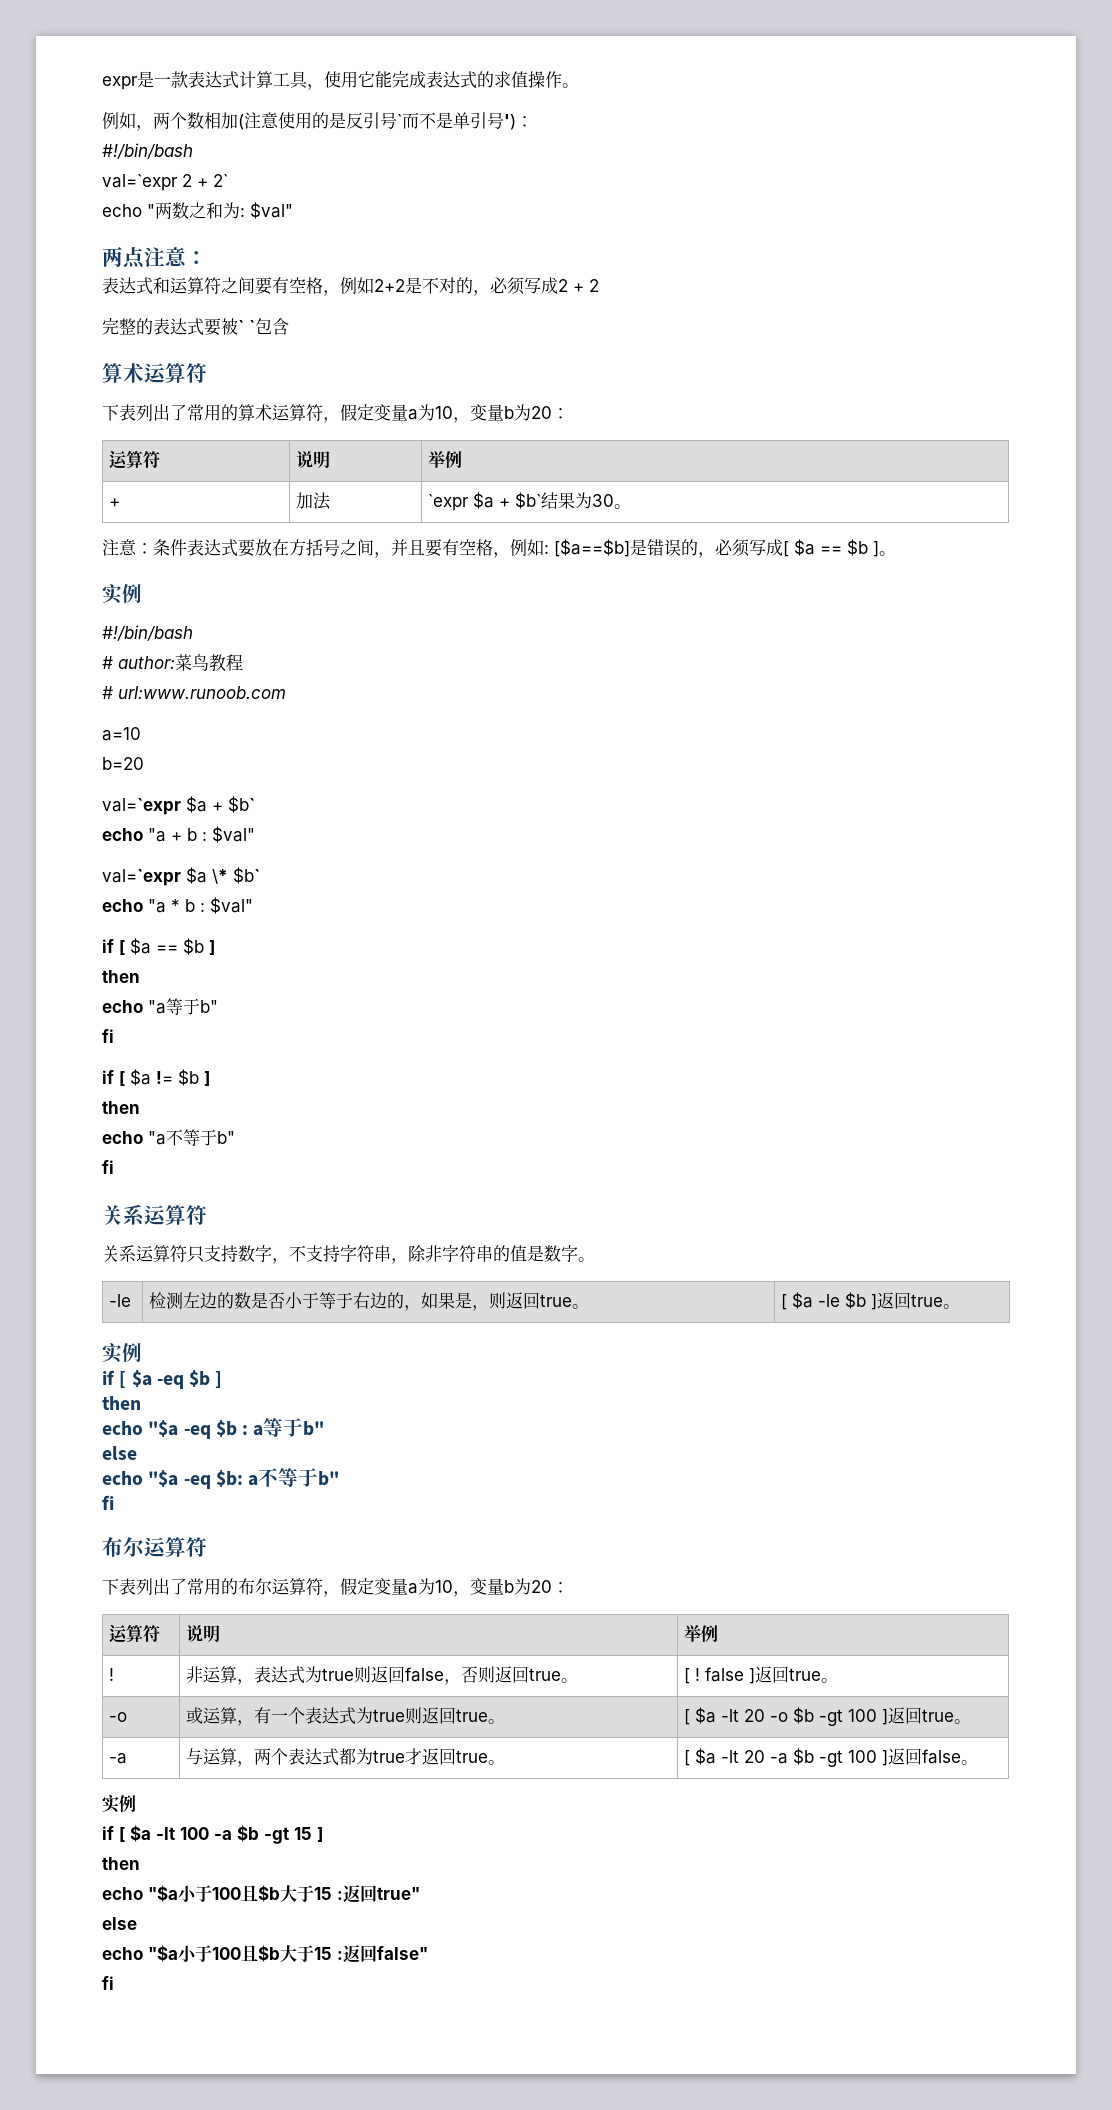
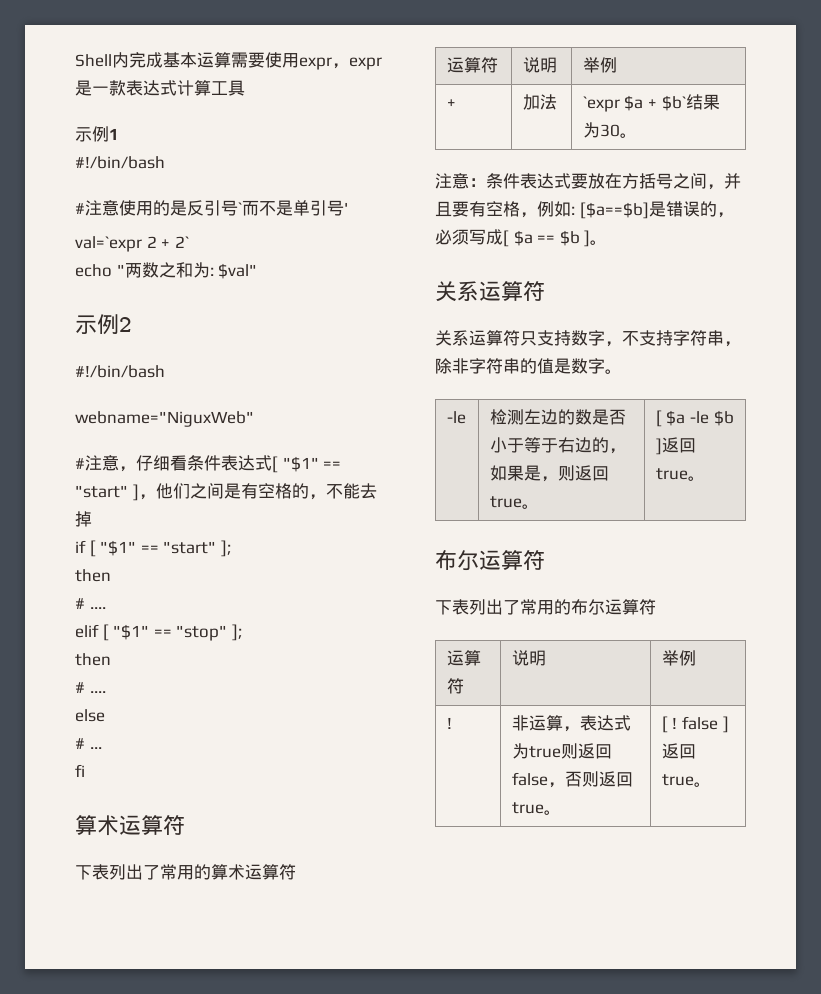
(102, 83) none -> [75,52,349,70] Shell内完成基本运算需要使用expr，
[307,71,579,90] [102,112,244,131] ，使用它能完成表达式的求值操作。 // 例如，两个数相加( -> [75,126,119,142] [75,156,165,169] [75,203,85,214] // 示例1 // #!/bin/bash // #
[504,114,533,130] [102,143,193,159] ')： // #!/bin/bash -> [344,202,348,214] '
[102,247,207,269] [102,277,599,296] [102,318,289,336] 两点注意： // 表达式和运算符之间要有空格，例如2+2是不对的，必须写成2 + 2 // 完整的表达式要被` `包含 -> [75,314,132,335] [75,365,165,378] [75,411,254,427] [75,455,342,473] [75,483,377,501] [75,511,92,527] [75,540,231,557] [75,569,111,582] [75,598,106,609] [75,624,242,641] [75,653,111,666] [75,682,106,693] [75,709,105,722] [75,738,102,749] [75,764,85,777] 示例2 // #!/bin/bash // webname="NiguxWeb" // #注意，仔细看条件表达式[ "$1" == "start" ]，他们之间是有空格的，不能去掉 // if [ "$1" == "start" ]; // then // # .... // elif [ "$1" == "stop" ]; // then // # .... // else // # ... // fi
[323,404,569,423] ，假定变量a为10，变量b为20： -> (296, 872) none
[102,584,142,604] [102,625,193,641] [102,654,243,672] [102,686,286,699] [102,727,141,741] [102,757,144,770] [102,796,255,815] [102,826,255,843] [102,867,260,886] [102,897,253,914] [102,938,215,955] [102,970,140,983] [102,998,218,1015] [102,1029,114,1043] [102,1069,210,1086] [102,1101,140,1114] [102,1129,235,1146] [102,1160,114,1174] // 实例 // #!/bin/bash // # author:菜鸟教程 // # url:www.runoob.com // a=10 // b=20 // val=`expr $a + $b` // echo "a + b : $val" // val=`expr $a \* $b` // echo "a * b : $val" // if [ $a == $b ] // then // echo "a等于b" // fi // if [ $a != $b ] // then // echo "a不等于b" // fi -> (608, 242) none
[102,1343,142,1363] [102,1370,223,1389] [102,1396,141,1410] [102,1418,325,1439] [102,1446,137,1460] [102,1468,340,1489] [102,1495,114,1510] // 实例 // if [ $a -eq $b ] // then // echo "$a -eq $b : a等于b" // else // echo "$a -eq $b: a不等于b" // fi -> (705, 478) none
[323,1578,569,1597] ，假定变量a为10，变量b为20： -> (656, 607) none
[109,1712,128,1722] [186,1707,506,1726] [684,1707,972,1726] [109,1753,128,1764] [186,1748,506,1767] [684,1748,979,1767] [102,1795,136,1813] [102,1825,323,1844] [102,1857,140,1870] [102,1885,420,1903] [102,1917,137,1930] [102,1945,428,1963] [102,1976,114,1990] // -o | 或运算，有一个表达式为true则返回true。 | [ $a -lt 20 -o $b -gt 100 ]返回true。 // -a | 与运算，两个表达式都为true才返回true。 | [ $a -lt 20 -a $b -gt 100 ]返回false。 // 实例 // if [ $a -lt 100 -a $b -gt 15 ] // then // echo "$a小于100且$b大于15 :返回true" // else // echo "$a小于100且$b大于15 :返回false" // fi -> (711, 784) none

